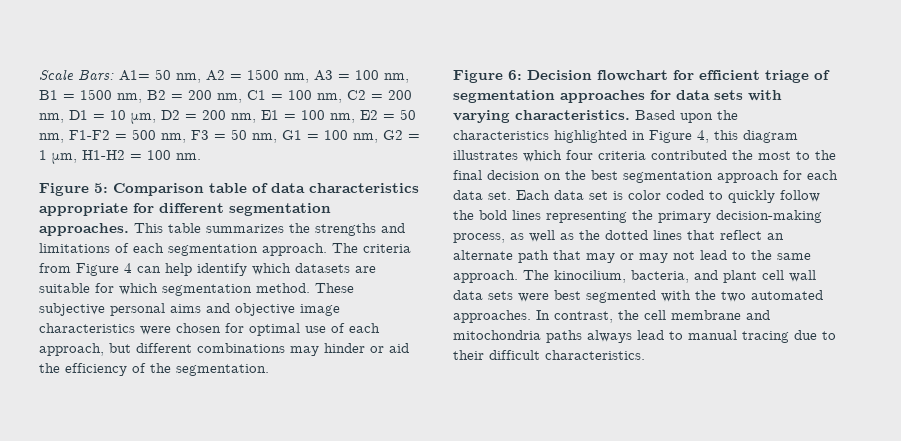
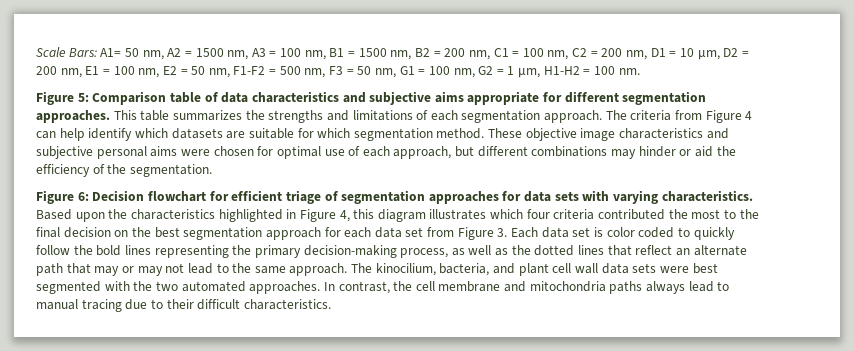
(419, 188) none -> [342,91,464,105] and subjective aims
[39,303,340,316] [39,323,135,333] subjective personal aims and objective image characteristics -> [525,128,729,141] [36,146,178,159] objective image characteristics and subjective personal aims
[488,191,511,200] set. -> [405,227,508,240] set from Figure 3.

